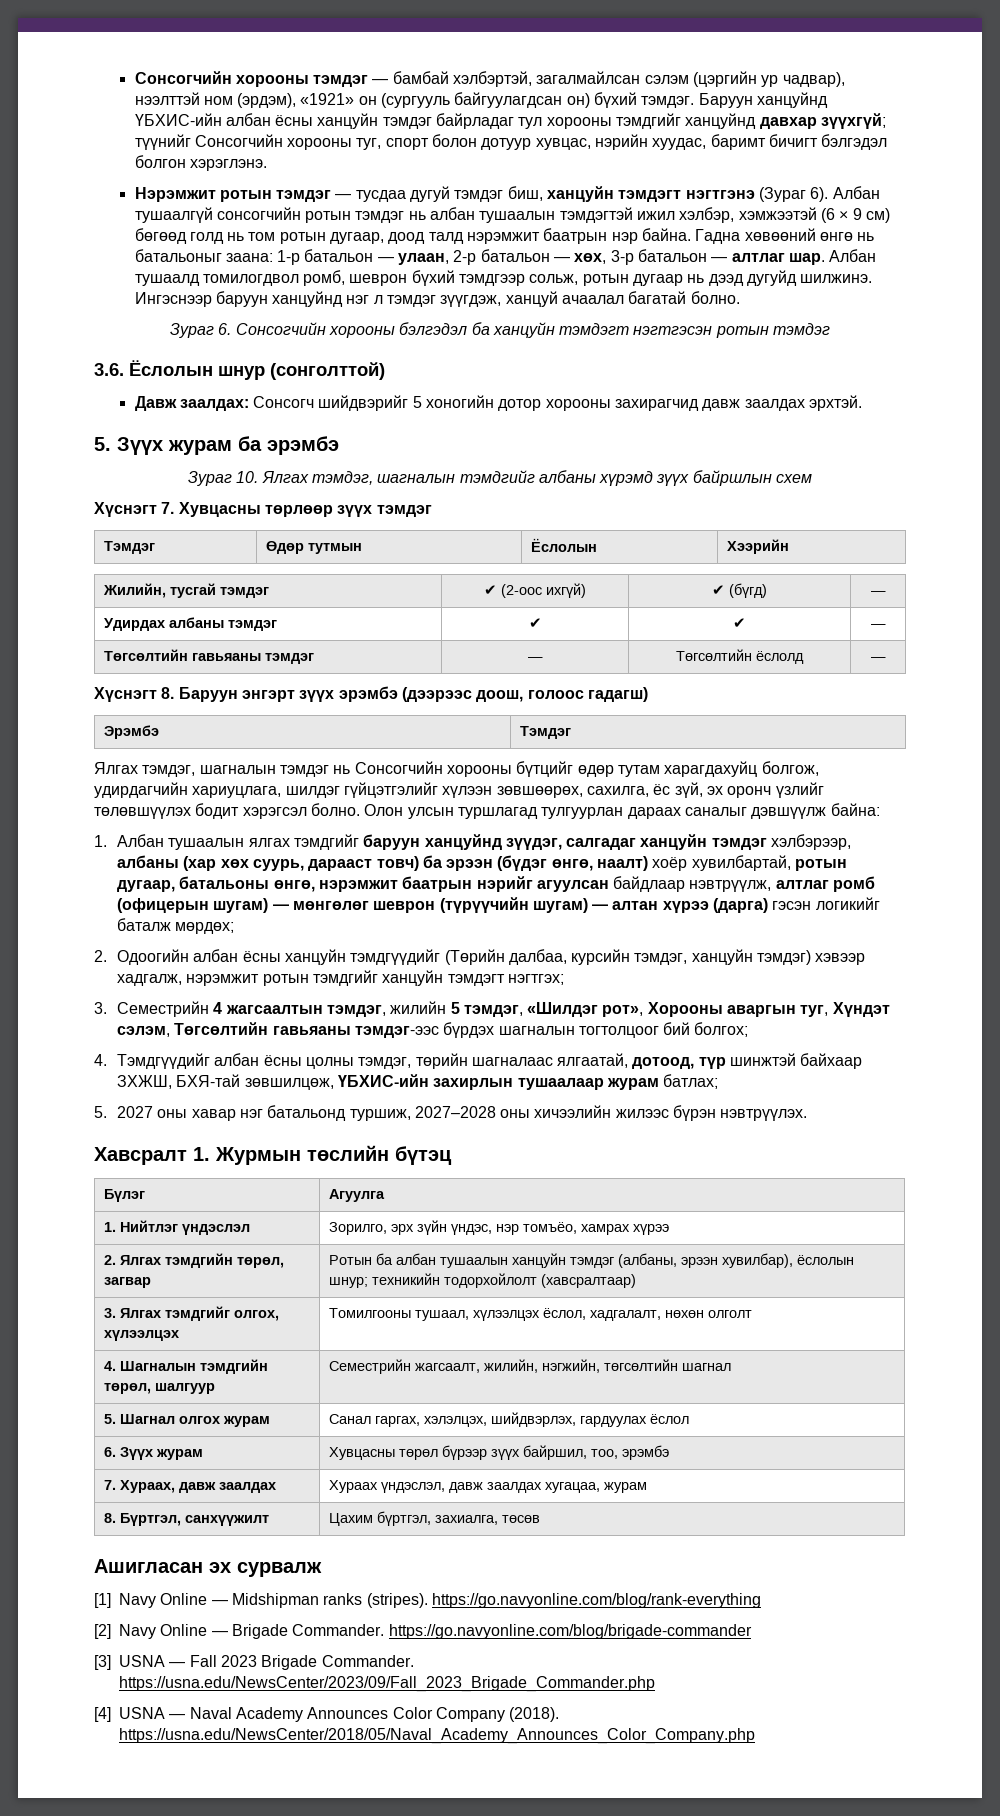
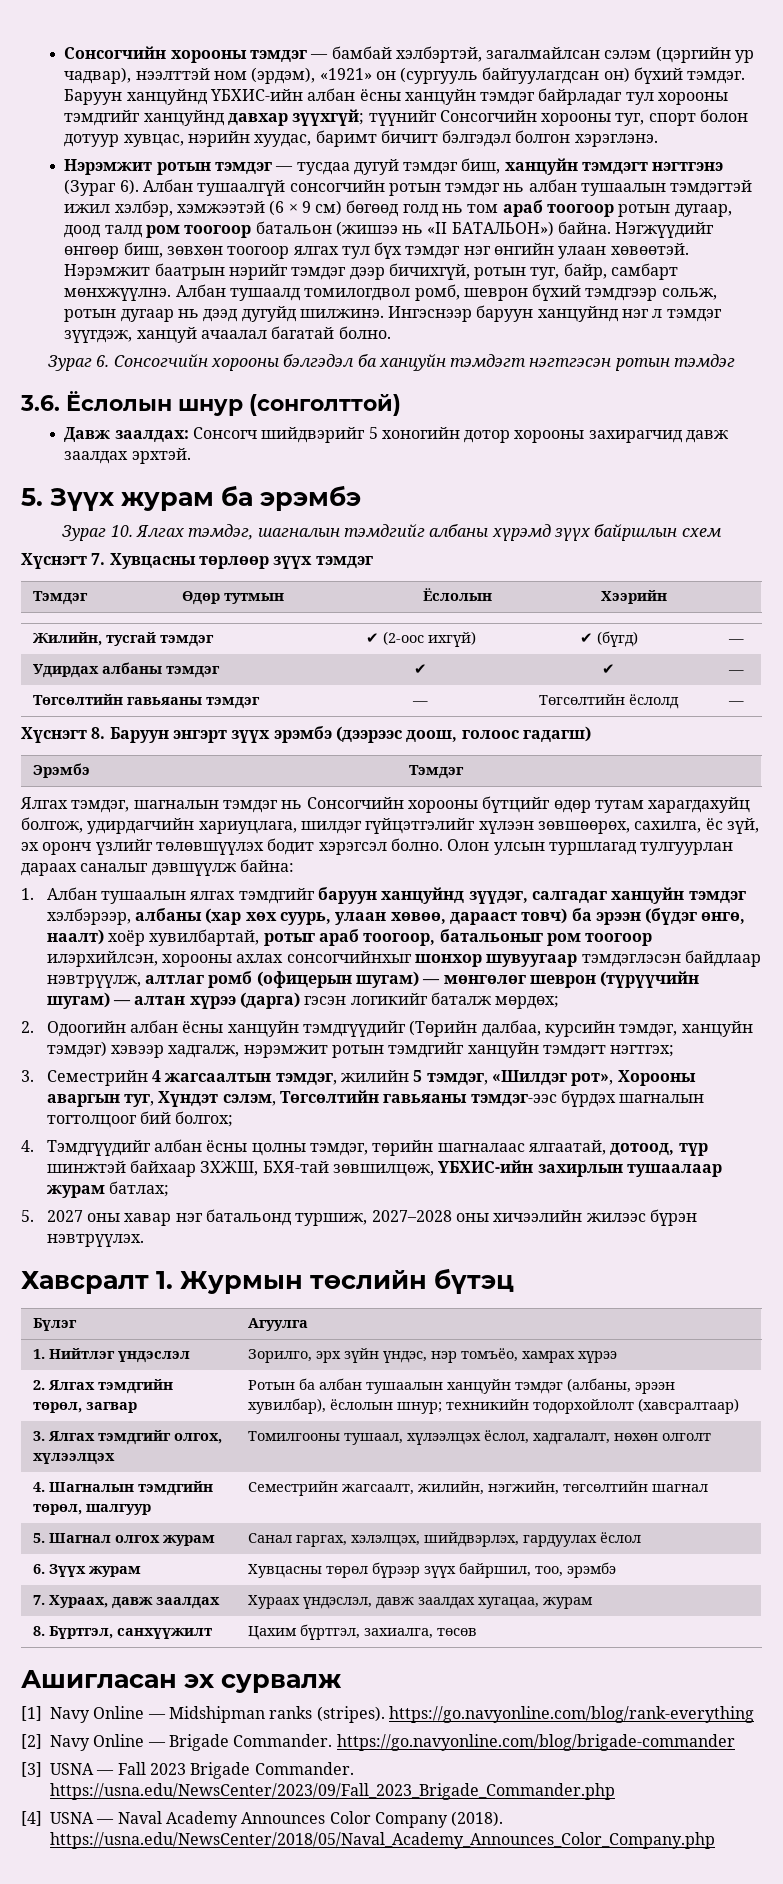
(276, 236) none -> [502,200,615,217] араб тоогоор
[467,228,875,244] [134,249,825,265] нэрэмжит баатрын нэр байна. Гадна хөвөөний өнгө нь батальоныг заана: 1-р батальон — улаан, 2-р батальон — хөх, 3-р батальон — алтлаг шар. -> [145,221,715,238] [64,242,689,259] [64,263,679,280] [64,288,172,301] ром тоогоор батальон (жишээ нь «II БАТАЛЬОН») байна. Нэгжүүдийг өнгөөр биш, зөвхөн тоогоор ялгах тул бүх тэмдэг нэг өнгийн улаан хөвөөтэй. Нэрэмжит баатрын нэрийг тэмдэг дээр бичихгүй, ротын туг, байр, самбарт мөнхжүүлнэ.
(304, 865) none -> [335,912,446,925] улаан хөвөө,
[795,859,848,871] [116,876,609,892] ротын дугаар, батальоны өнгө, нэрэмжит баатрын нэрийг агуулсан -> [263,929,653,946] [46,951,681,967] ротыг араб тоогоор, батальоныг ром тоогоор илэрхийлсэн, хорооны ахлах сонсогчийнхыг шонхор шувуугаар тэмдэглэсэн

